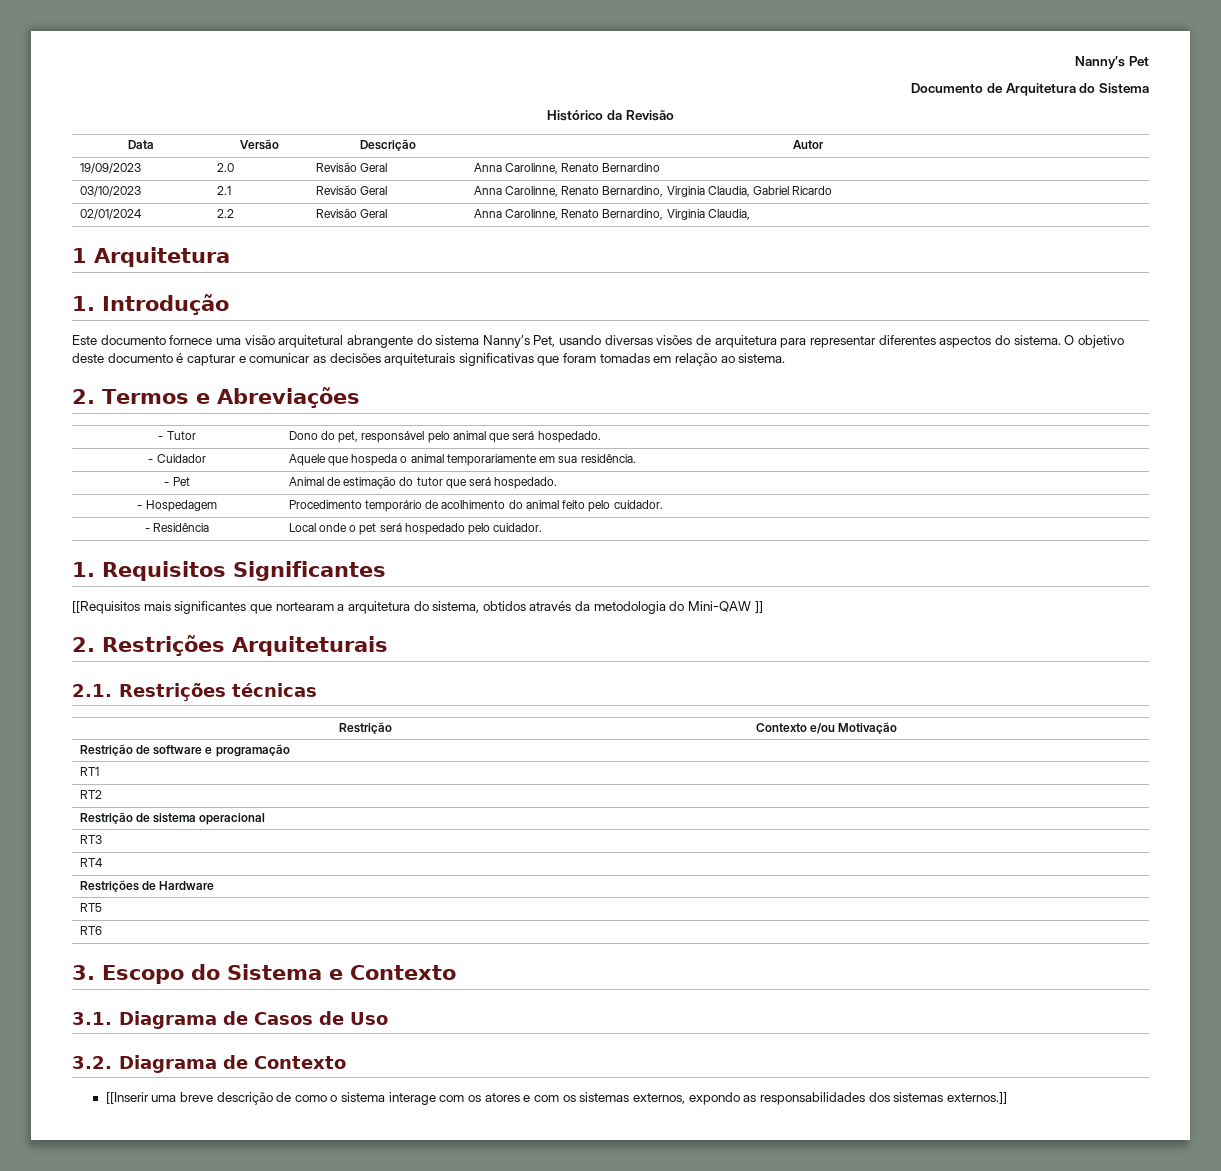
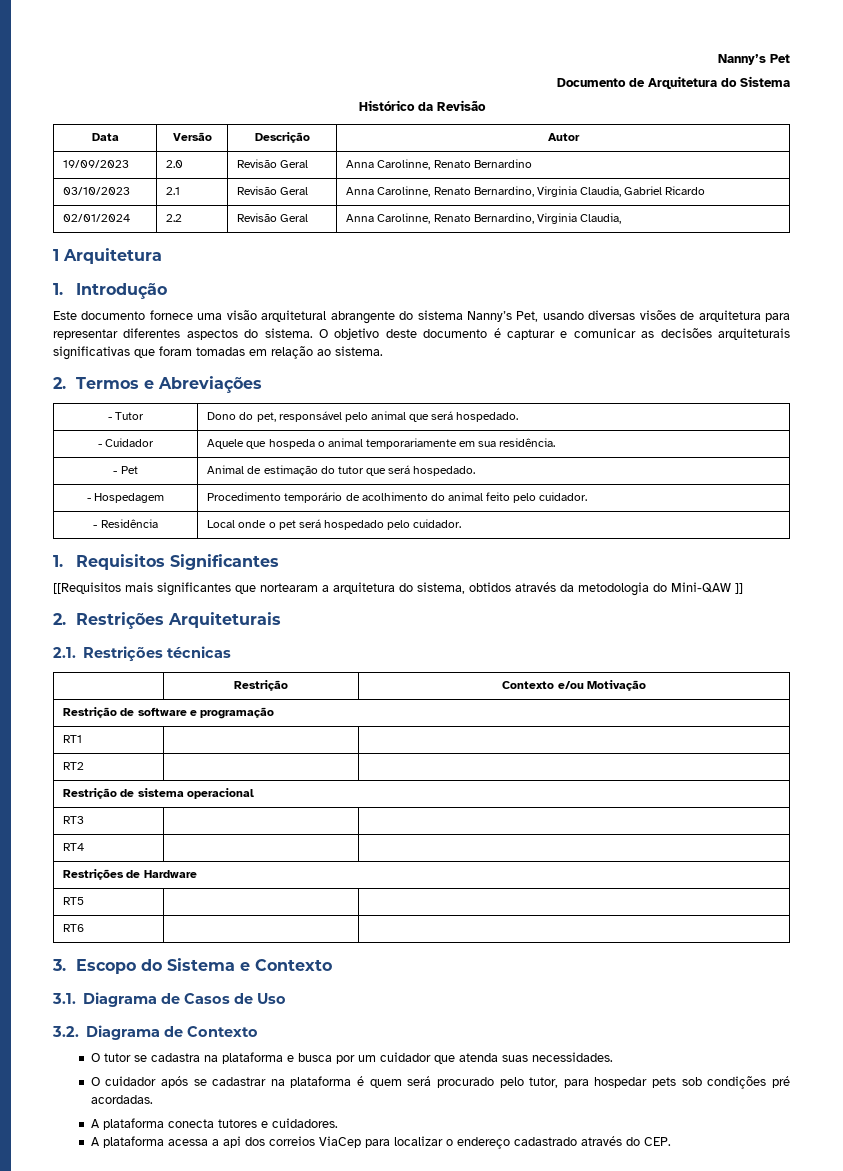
[105,1092,1007,1105] [[Inserir uma breve descrição de como o sistema interage com os atores e com os sistemas externos, expondo as responsabilidades dos sistemas externos.]] -> [90,1052,613,1064] [90,1076,790,1089] [90,1095,153,1104] [90,1118,338,1130] [90,1136,671,1149] O tutor se cadastra na plataforma e busca por um cuidador que atenda suas necessidades. // O cuidador após se cadastrar na plataforma é quem será procurado pelo tutor, para hospedar pets sob condições pré acordadas. // A plataforma conecta tutores e cuidadores. // A plataforma acessa a api dos correios ViaCep para localizar o endereço cadastrado através do CEP.

